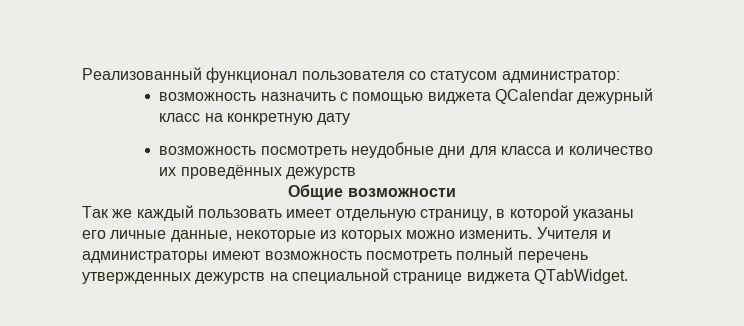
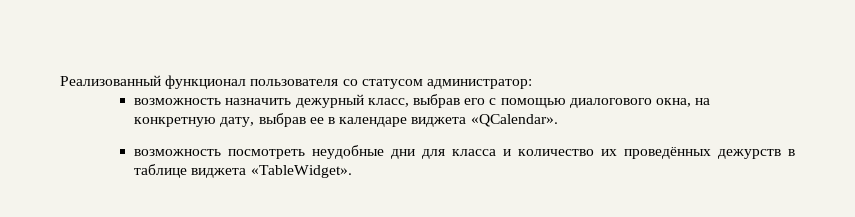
[340,88,654,104] [159,113,351,125] с помощью виджета QCalendar дежурный класс на конкретную дату -> [295,94,711,108] [134,113,558,127] дежурный класс, выбрав его с помощью диалогового окна, на конкретную дату, выбрав ее в календаре виджета «QCalendar».
[288,184,456,200] [82,205,634,221] [82,227,611,242] [82,247,588,263] [82,268,628,284] // Общие возможности // Так же каждый пользовать имеет отдельную страницу, в которой указаны его личные данные, некоторые из которых можно изменить. Учителя и администраторы имеют возможность посмотреть полный перечень утвержденных дежурств на специальной странице виджета QTabWidget. -> [788,149,795,156] [134,164,352,178] в таблице виджета «TableWidget».

